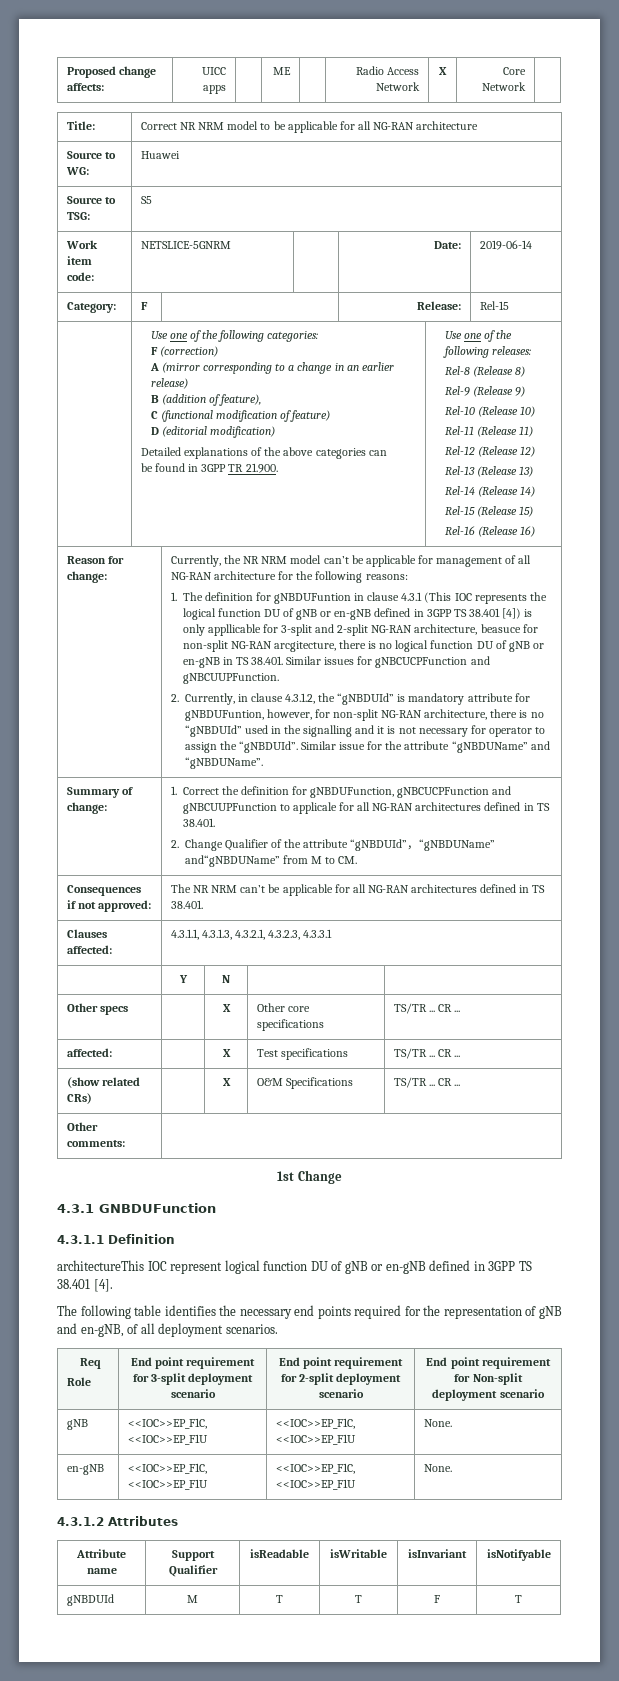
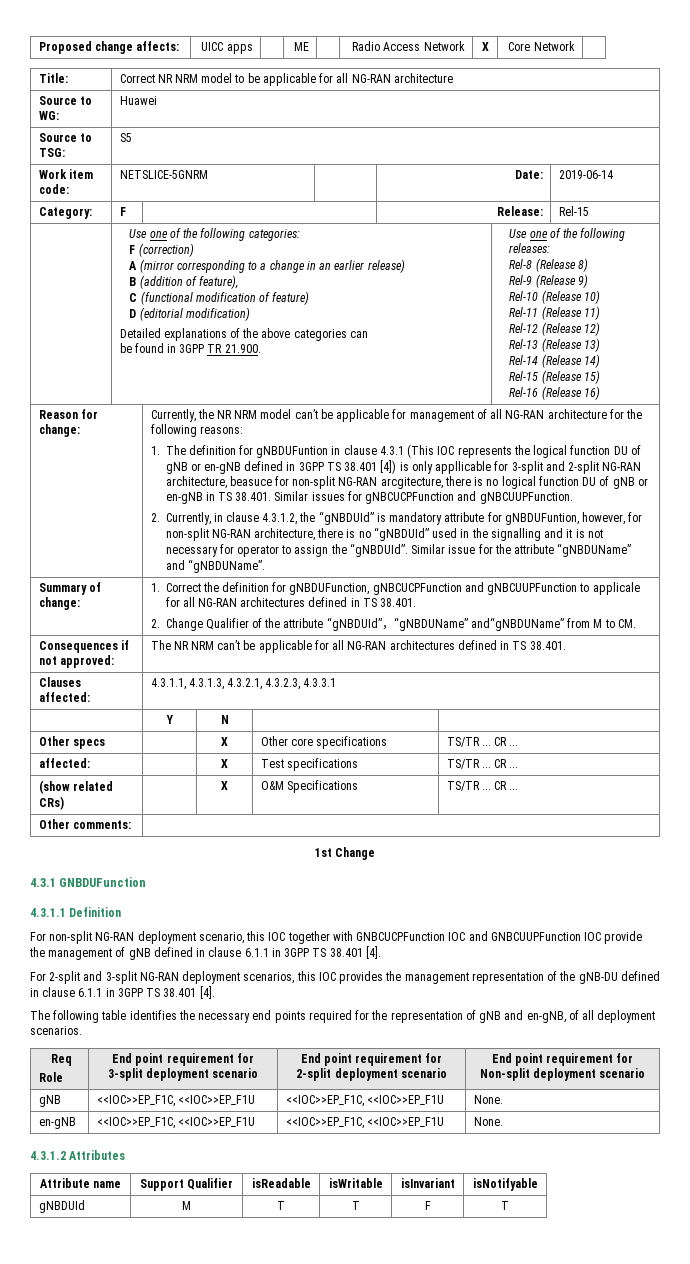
[57,1260,471,1274] architectureThis IOC represent logical function DU of gNB or en-gNB defined -> [30,931,643,944] [29,946,381,960] [30,971,660,984] [30,987,103,997] For non-split NG-RAN deployment scenario, this IOC together with GNBCUCPFunction IOC and GNBCUUPFunction IOC provide the management of gNB defined in clause 6.1.1 in 3GPP TS 38.401 [4]. // For 2-split and 3-split NG-RAN deployment scenarios, this IOC provides the management representation of the gNB-DU defined in clause 6.1.1

